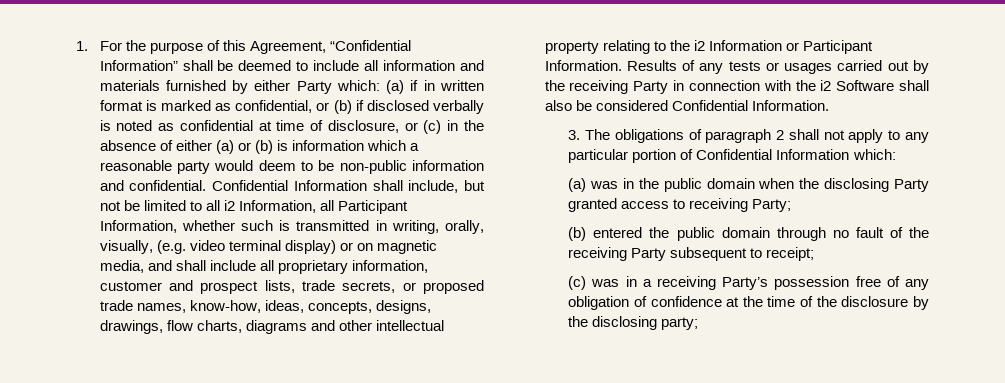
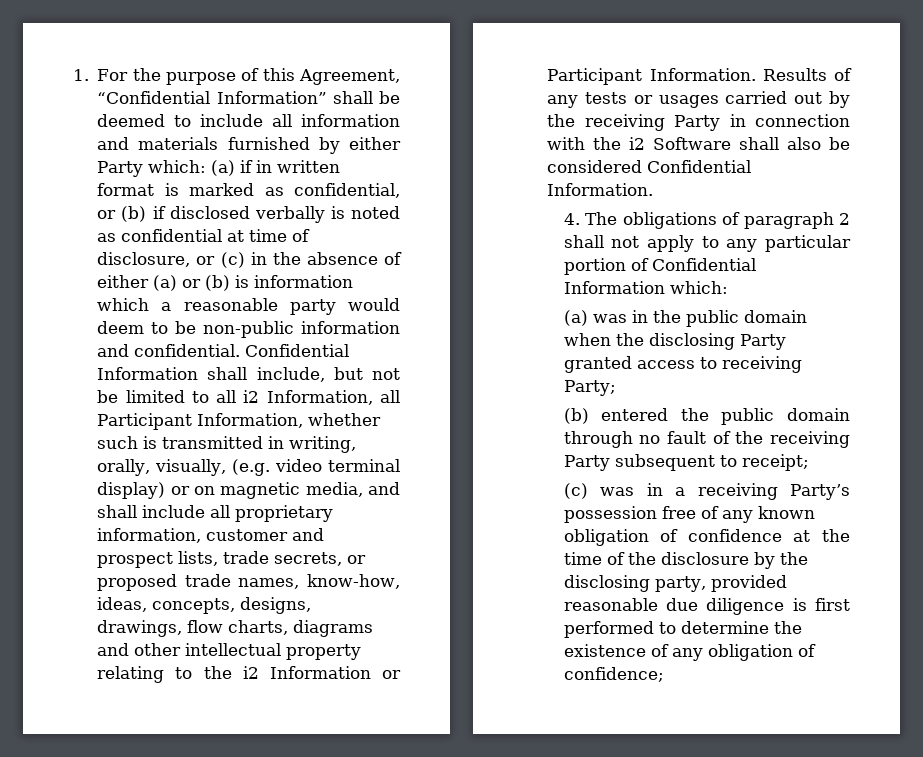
[568,130,581,140] 3. -> [563,213,580,225] 4.
(929, 284) none -> [757,506,815,519] known
[661,317,699,330] party; -> [654,575,787,592] [563,598,850,615] [563,621,802,638] [563,644,816,661] [563,667,664,682] party, provided reasonable due diligence is first performed to determine the existence of any obligation of confidence;

